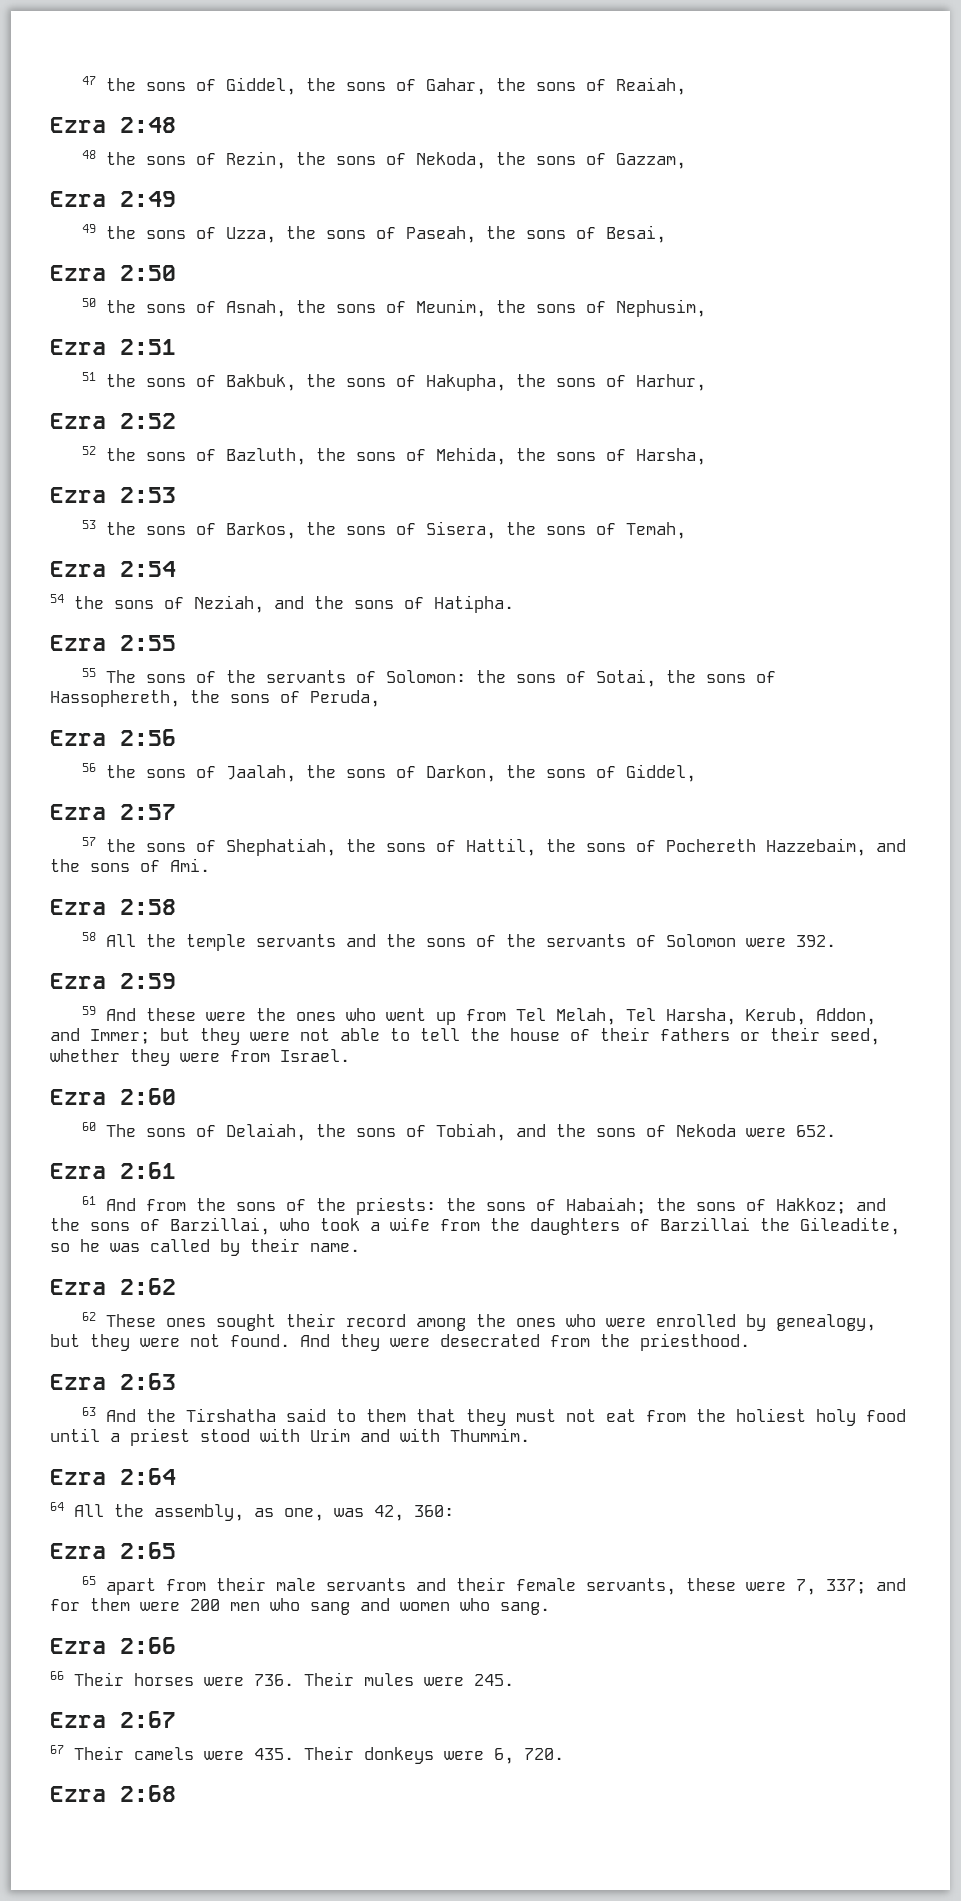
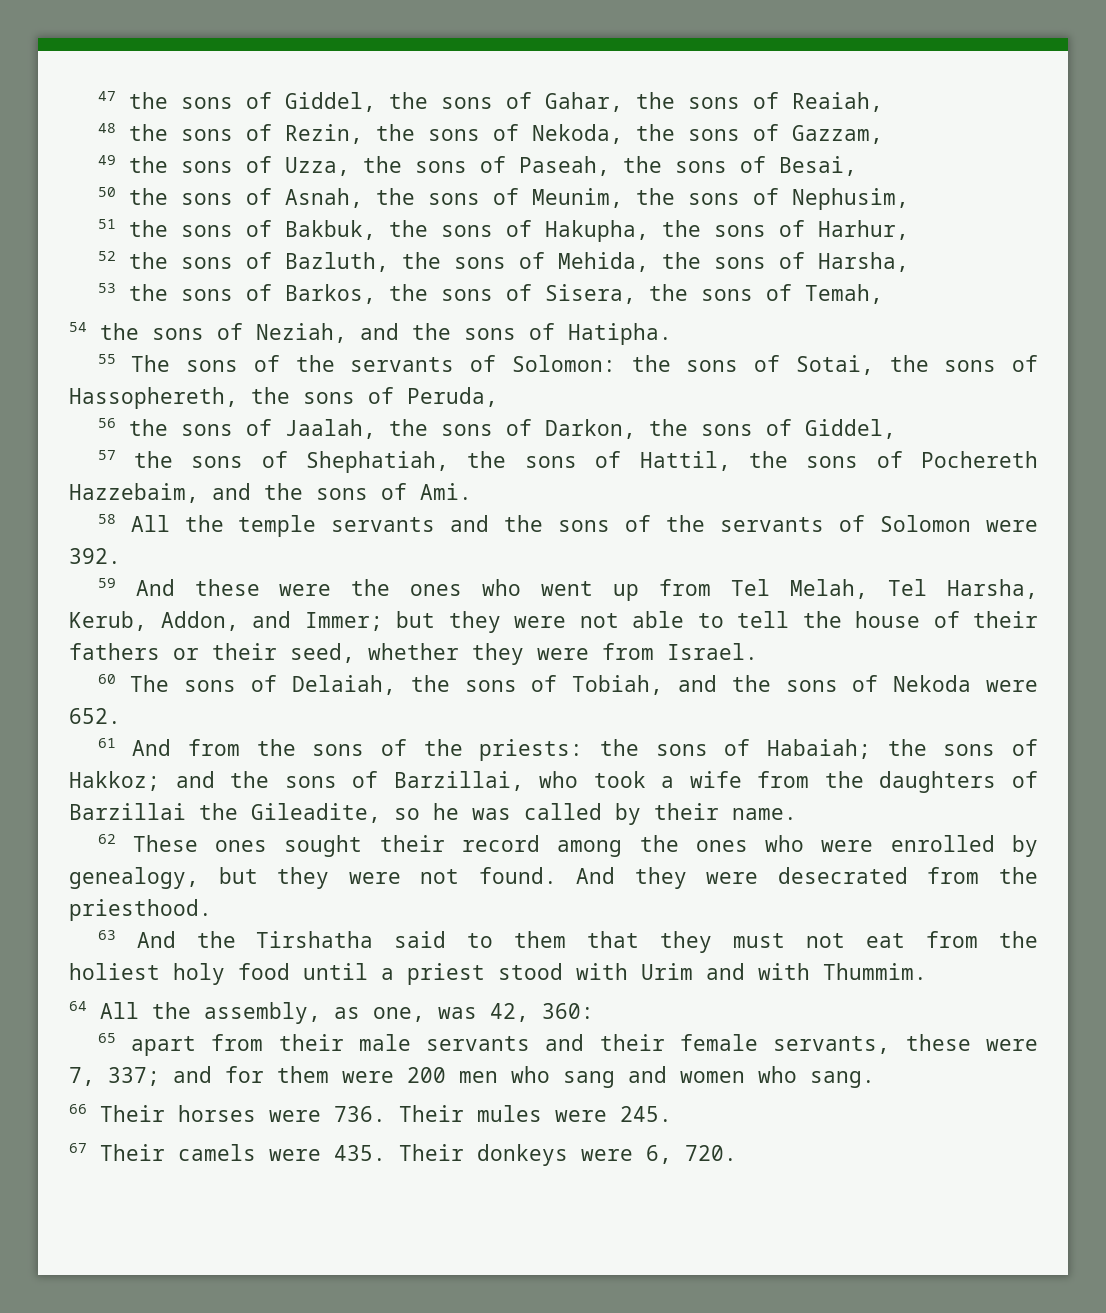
[50,117,176,133] // Ezra 2:48 -> (883, 102) none
[50,191,176,207] // Ezra 2:49 -> (883, 134) none
[50,265,176,281] // Ezra 2:50 -> (857, 166) none
[50,339,176,355] // Ezra 2:51 -> (909, 199) none
[50,413,176,429] // Ezra 2:52 -> (909, 230) none
[50,487,176,503] // Ezra 2:53 -> (909, 262) none
[50,561,176,577] // Ezra 2:54 -> (883, 294) none
[50,635,176,651] // Ezra 2:55 -> (672, 334) none
[50,729,176,746] // Ezra 2:56 -> (498, 397) none
[50,804,176,820] // Ezra 2:57 -> (896, 429) none
[50,899,176,915] // Ezra 2:58 -> (472, 491) none
[50,973,176,989] // Ezra 2:59 -> (121, 556) none
[50,1088,176,1105] // Ezra 2:60 -> (758, 651) none
[50,1162,176,1179] // Ezra 2:61 -> (121, 716) none
[50,1278,176,1295] // Ezra 2:62 -> (797, 814) none
[50,1373,176,1390] // Ezra 2:63 -> (212, 910) none
[50,1468,176,1485] // Ezra 2:64 -> (927, 971) none
[50,1542,176,1559] // Ezra 2:65 -> (594, 1011) none
[50,1637,176,1654] // Ezra 2:66 -> (875, 1079) none
[50,1711,176,1728] // Ezra 2:67 -> (672, 1114) none
[50,1785,176,1802] // Ezra 2:68 -> (737, 1153) none

